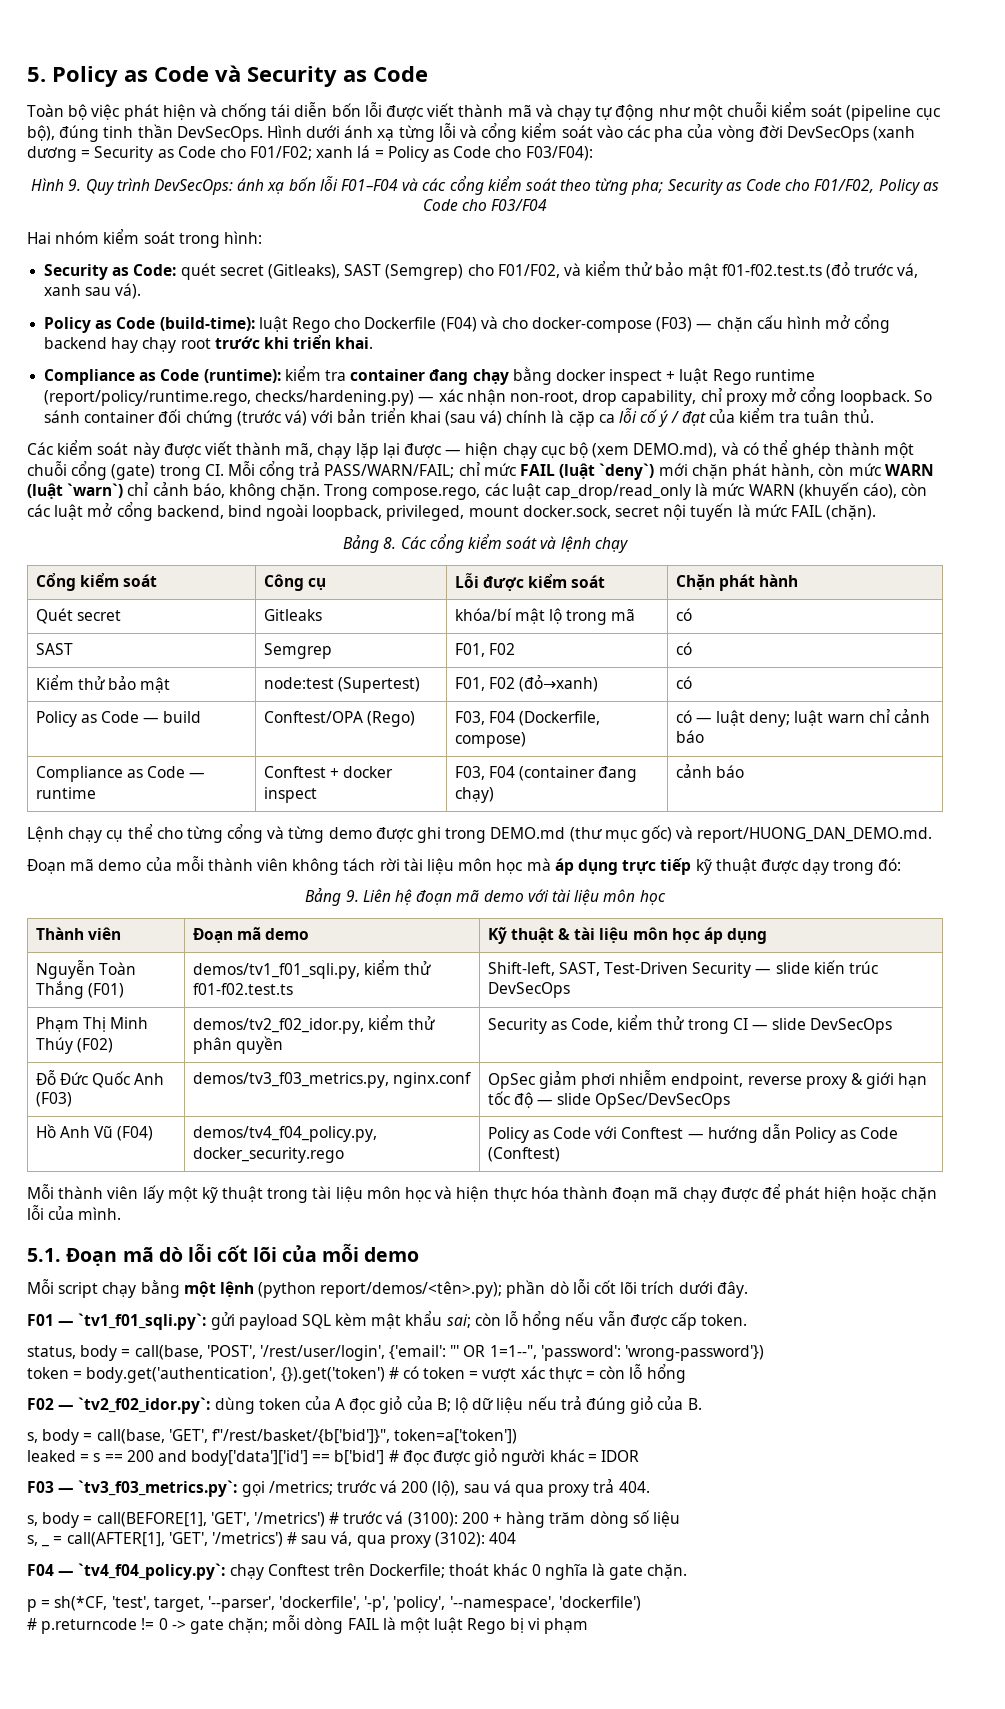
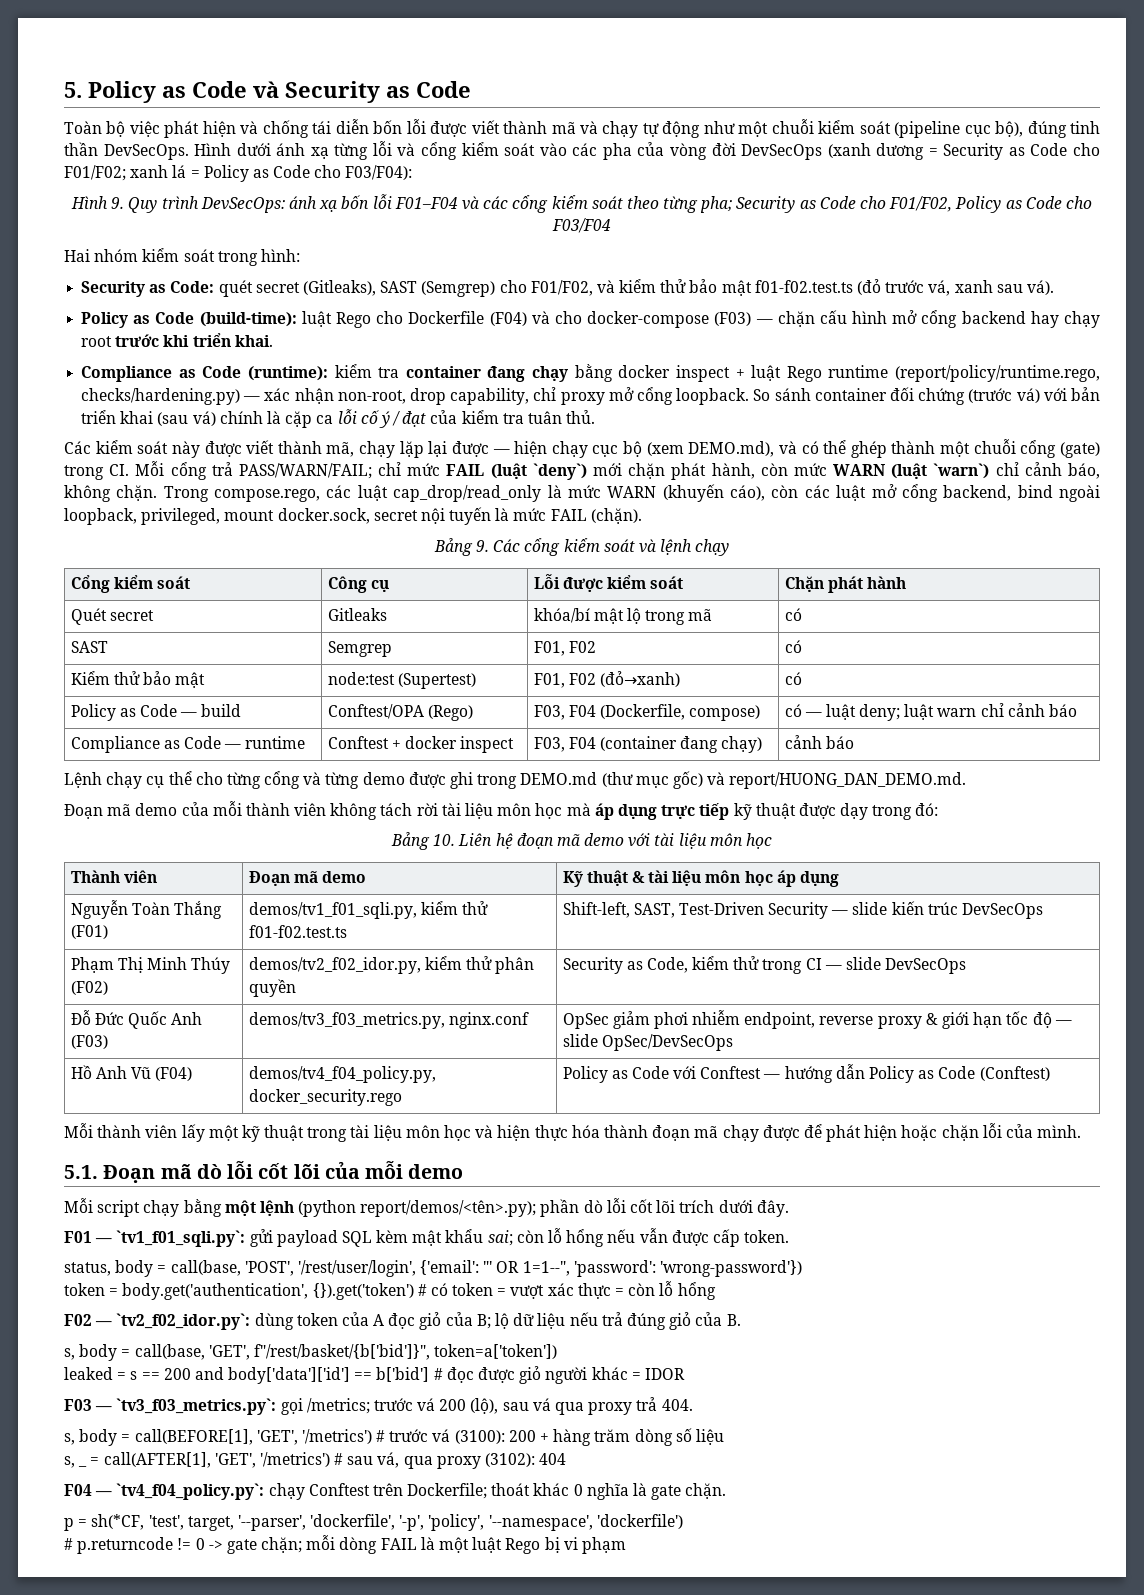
[383,537,397,549] 8. -> [475,540,489,552] 9.
[345,890,359,902] 9. -> [433,834,456,846] 10.

